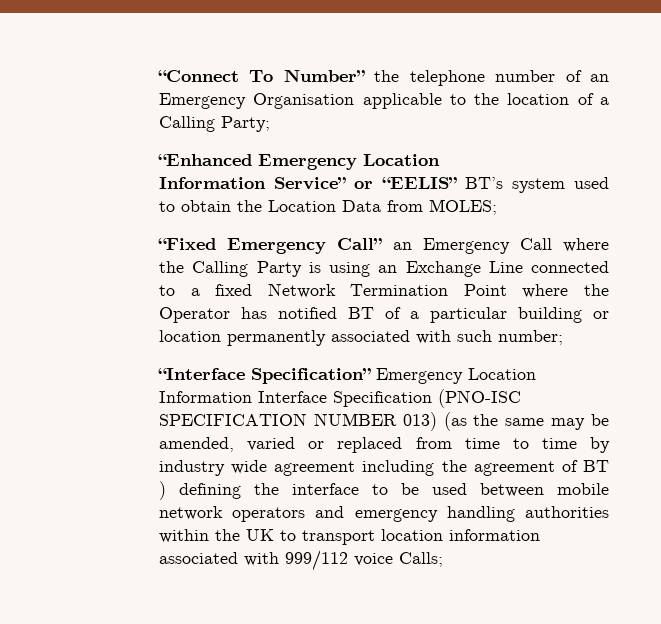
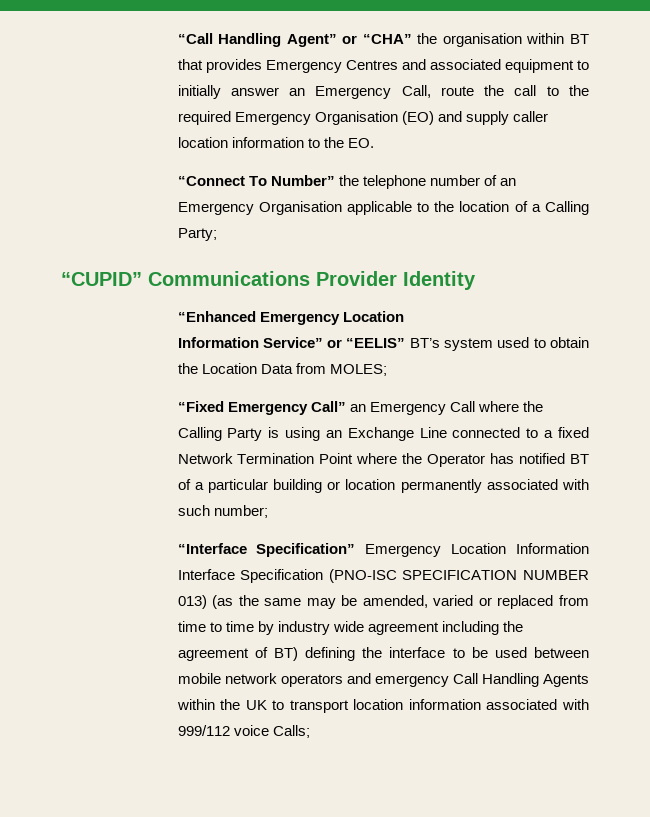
(158, 76) none -> [177,33,590,47] [177,59,590,73] [177,85,589,99] [177,111,548,125] [177,137,374,148] “Call Handling Agent” or “CHA” the organisation within BT that provides Emergency Centres and associated equipment to initially answer an Emergency Call, route the call to the required Emergency Organisation (EO) and supply caller location information to the EO. //
(271, 124) none -> [61,271,476,290] // “CUPID” Communications Provider Identity
[583,460,609,472] [159,481,167,500] BT ) -> [273,647,298,661] BT)
[446,506,609,522] handling authorities -> [452,673,590,687] Call Handling Agents

